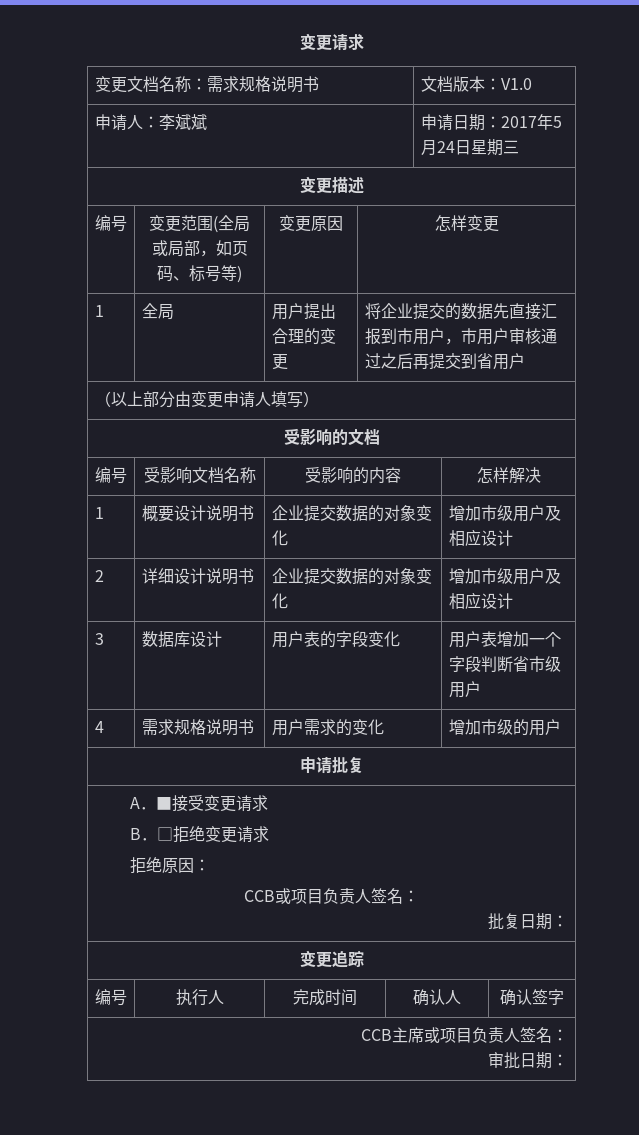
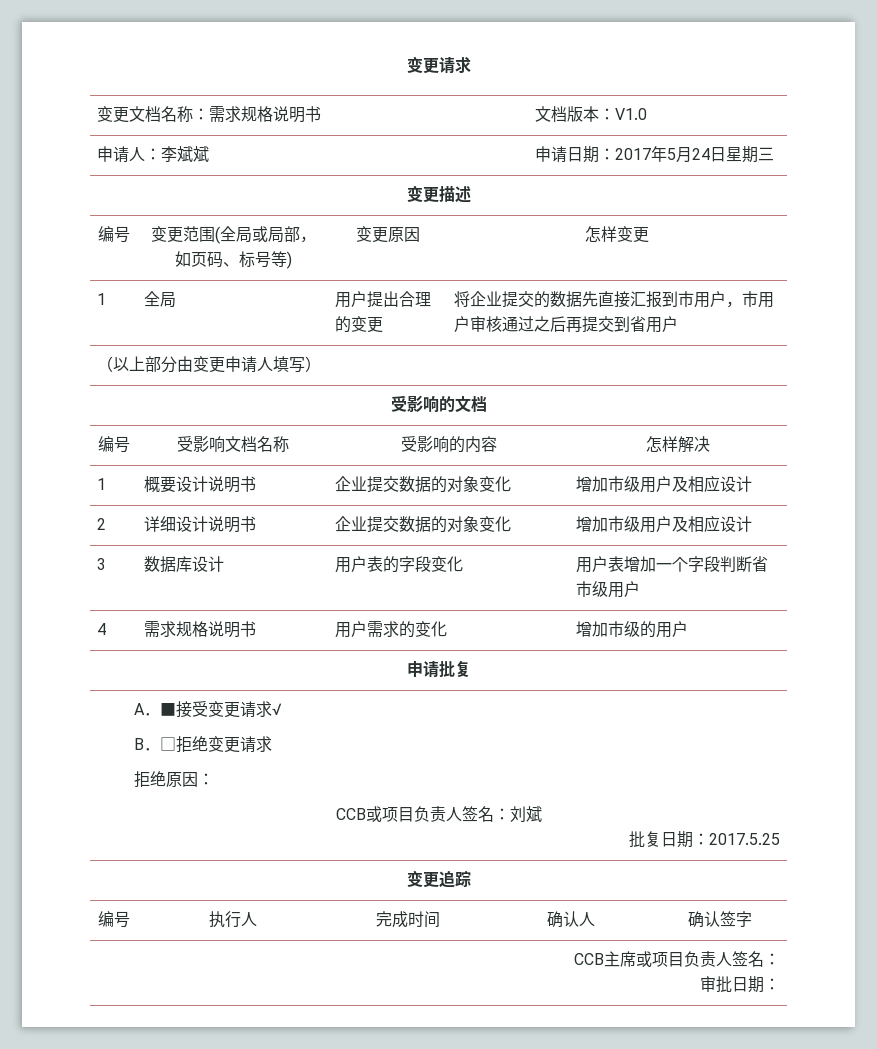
(269, 803) none -> [272,703,283,715] √
(419, 896) none -> [509,806,542,822] 刘斌
(569, 921) none -> [708,833,780,845] 2017.5.25

